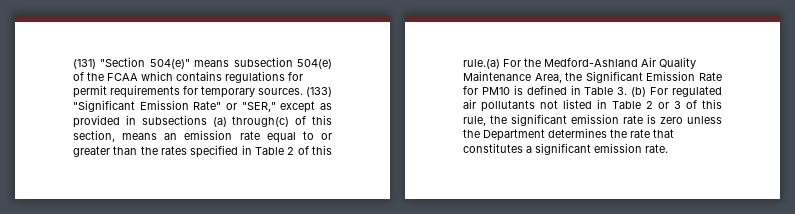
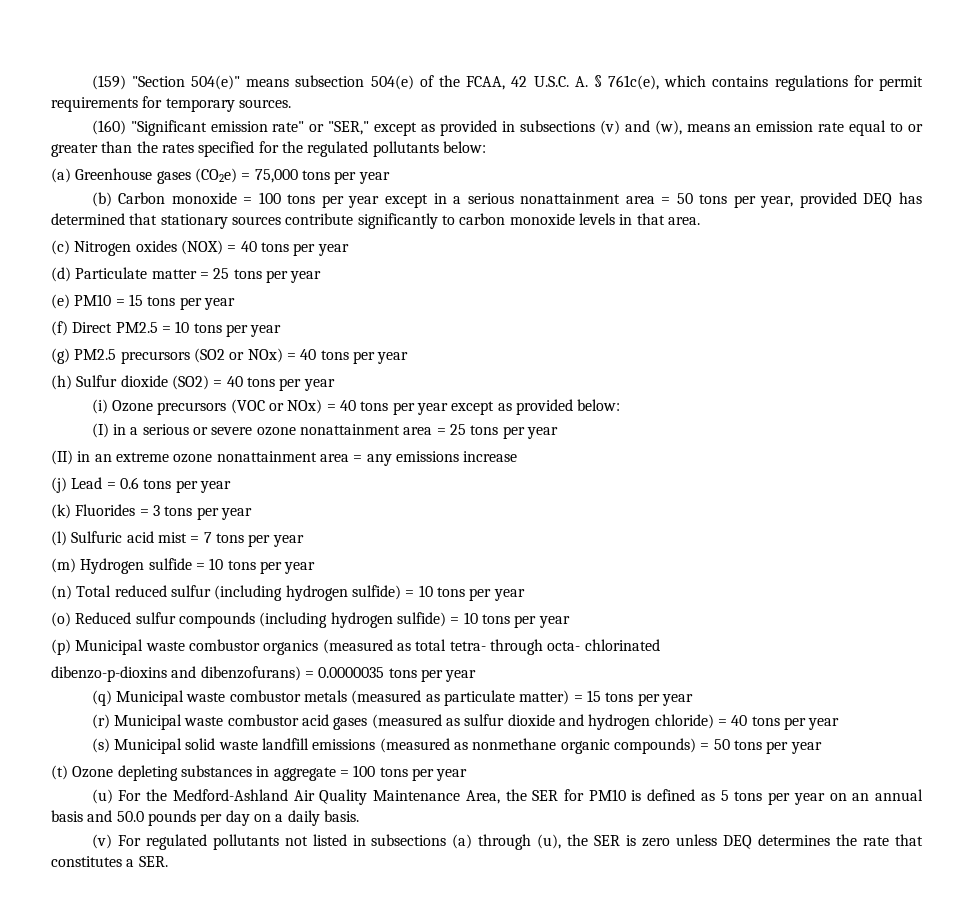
[73,59,96,69] (131) -> [91,75,126,90] (159)
[107,73,138,81] FCAA -> [466,75,660,90] FCAA, 42 U.S.C. A. § 761c(e),
[306,87,332,97] [73,100,222,112] (133) "Significant Emission Rate" -> [91,120,305,136] // (160) "Significant emission rate"
[212,115,333,127] [73,130,115,142] (a) through(c) of this section, -> [599,120,682,135] (v) and (w),
[241,145,332,155] [463,59,500,69] in Table 2 of this rule.(a) -> [258,141,486,157] [51,168,390,184] [91,192,922,208] [51,213,700,229] [51,240,349,256] [51,267,322,283] [51,294,235,310] [51,321,282,337] [51,348,409,364] [51,375,335,391] [91,399,621,415] [91,423,558,439] [51,450,518,466] [51,477,231,493] [51,504,252,520] [51,531,304,547] [51,558,316,574] [51,585,525,601] [51,612,570,628] [51,639,660,655] [51,666,477,682] [91,690,693,706] [91,714,840,730] [91,738,822,754] [51,765,468,781] [91,789,113,804] for the regulated pollutants below: // (a) Greenhouse gases (CO2e) = 75,000 tons per year // (b) Carbon monoxide = 100 tons per year except in a serious nonattainment area = 50 tons per year, provided DEQ has determined that stationary sources contribute significantly to carbon monoxide levels in that area. // (c) Nitrogen oxides (NOX) = 40 tons per year // (d) Particulate matter = 25 tons per year // (e) PM10 = 15 tons per year // (f) Direct PM2.5 = 10 tons per year // (g) PM2.5 precursors (SO2 or NOx) = 40 tons per year // (h) Sulfur dioxide (SO2) = 40 tons per year // (i) Ozone precursors (VOC or NOx) = 40 tons per year except as provided below: // (I) in a serious or severe ozone nonattainment area = 25 tons per year // (II) in an extreme ozone nonattainment area = any emissions increase // (j) Lead = 0.6 tons per year // (k) Fluorides = 3 tons per year // (l) Sulfuric acid mist = 7 tons per year // (m) Hydrogen sulfide = 10 tons per year // (n) Total reduced sulfur (including hydrogen sulfide) = 10 tons per year // (o) Reduced sulfur compounds (including hydrogen sulfide) = 10 tons per year // (p) Municipal waste combustor organics (measured as total tetra- through octa- chlorinated // dibenzo-p-dioxins and dibenzofurans) = 0.0000035 tons per year // (q) Municipal waste combustor metals (measured as particulate matter) = 15 tons per year // (r) Municipal waste combustor acid gases (measured as sulfur dioxide and hydrogen chloride) = 40 tons per year // (s) Municipal solid waste landfill emissions (measured as nonmethane organic compounds) = 50 tons per year // (t) Ozone depleting substances in aggregate = 100 tons per year // (u)
[585,71,722,83] Significant Emission Rate -> [532,790,559,801] SER
[570,85,647,97] in Table 3. (b) -> [700,789,923,805] [51,810,359,826] [91,834,112,849] as 5 tons per year on an annual basis and 50.0 pounds per day on a daily basis. // (v)
[463,99,476,109] air -> (207, 842) none
[612,99,722,109] [463,114,643,126] Table 2 or 3 of this rule, the significant emission rate -> [371,834,621,850] subsections (a) through (u), the SER
[463,129,545,141] the Department -> [723,835,753,849] DEQ
[535,143,668,155] significant emission rate. -> [138,856,168,867] SER.

